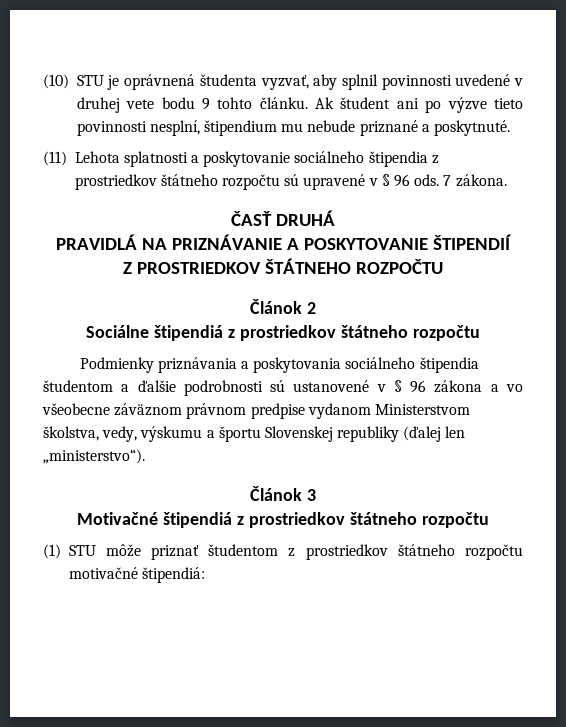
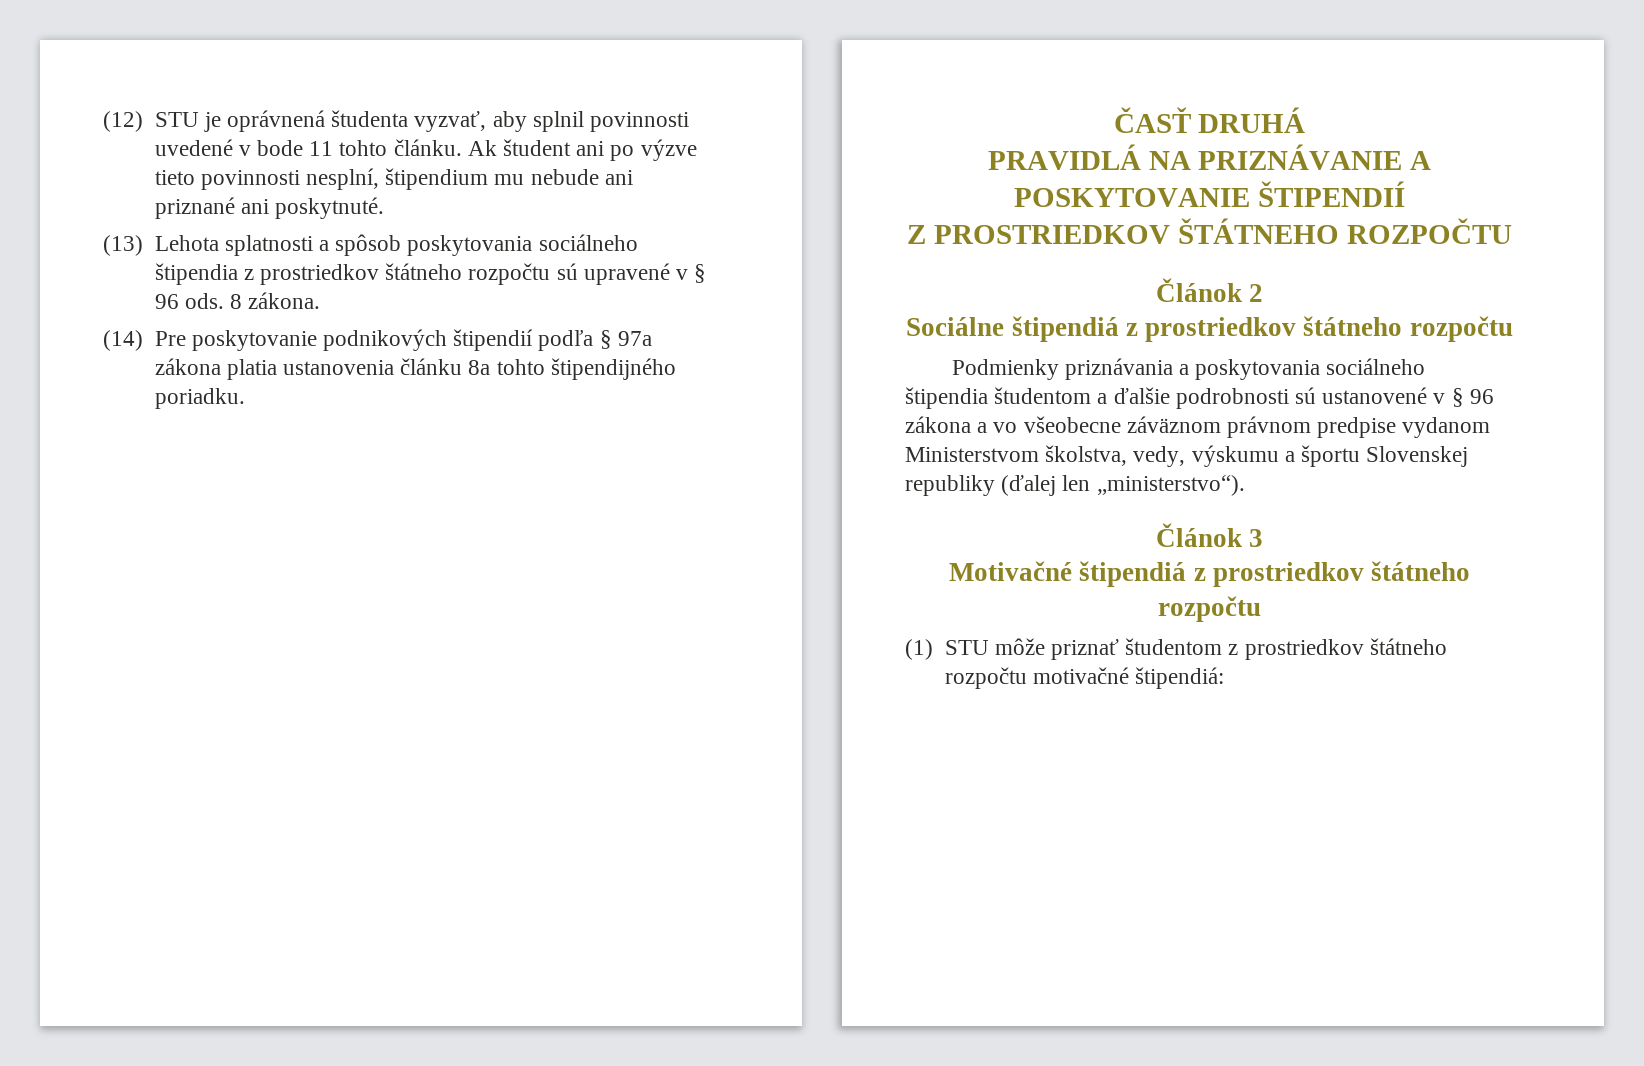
[43,74,69,89] (10) -> [103,111,143,132] (12)
[76,97,210,113] druhej vete bodu 9 -> [256,140,334,156] bode 11
[359,120,430,136] priznané a -> [604,170,633,185] [154,197,269,219] ani priznané ani
[43,151,67,166] (11) -> [103,235,143,256] (13)
[203,151,291,167] poskytovanie -> [335,234,533,256] spôsob poskytovania
[443,175,452,186] 7 -> [229,294,242,309] 8
(507, 180) none -> [103,329,652,351] [154,358,676,380] [154,388,245,409] // (14) Pre poskytovanie podnikových štipendií podľa § 97a zákona platia ustanovenia článku 8a tohto štipendijného poriadku.

